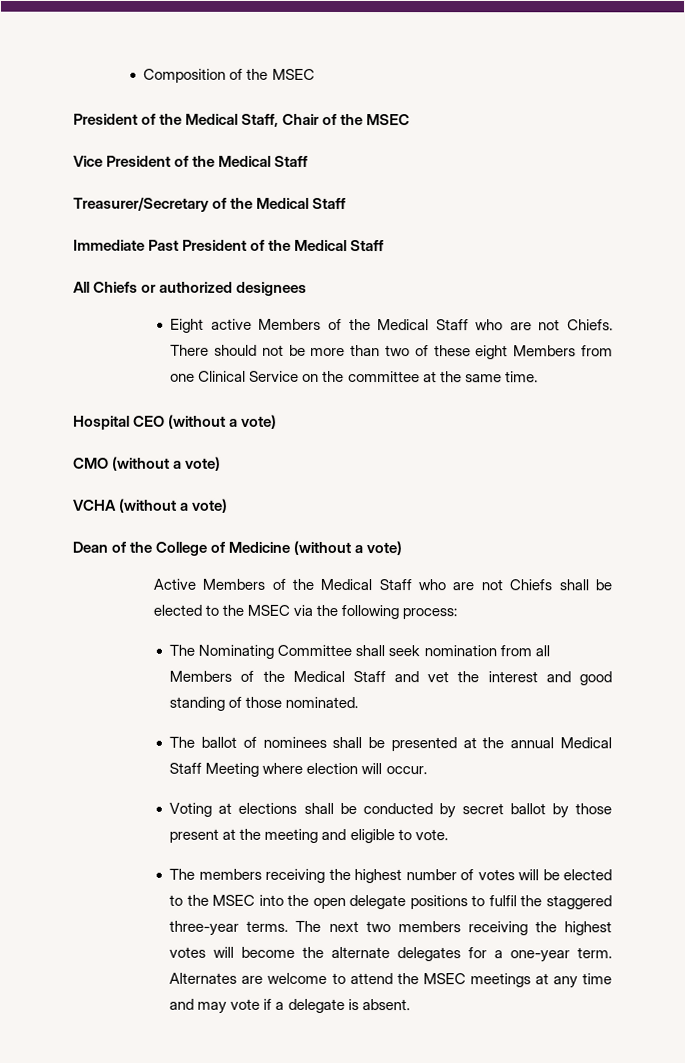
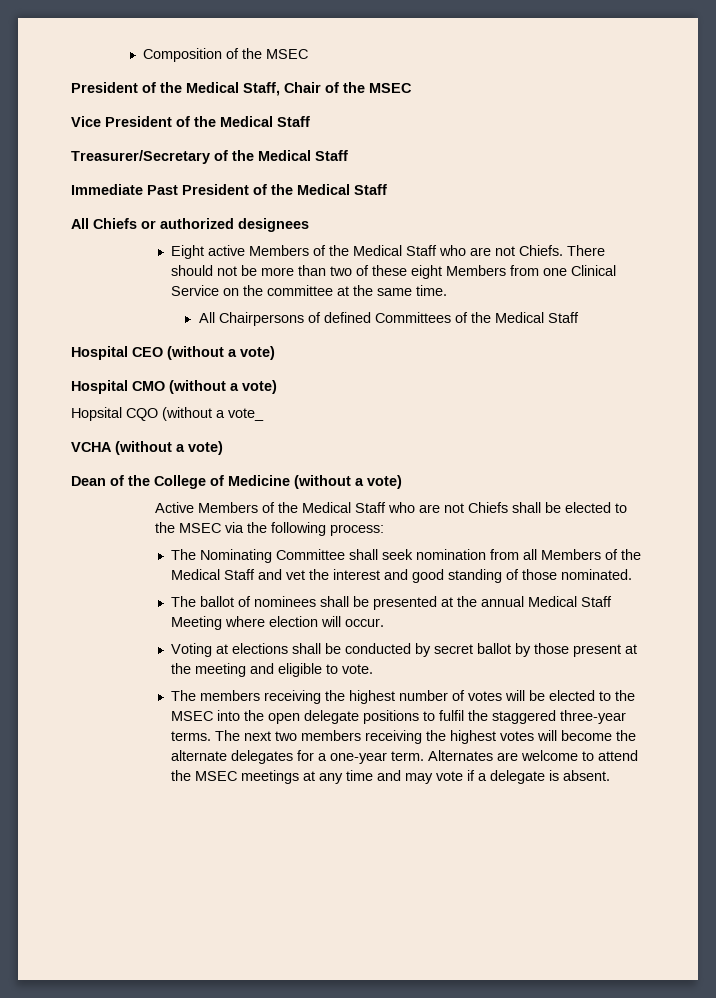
(538, 377) none -> [198,312,579,326] // All Chairpersons of defined Committees of the Medical Staff
(278, 421) none -> [71,380,128,394] Hospital
(222, 463) none -> [71,407,264,421] // Hopsital CQO (without a vote_

